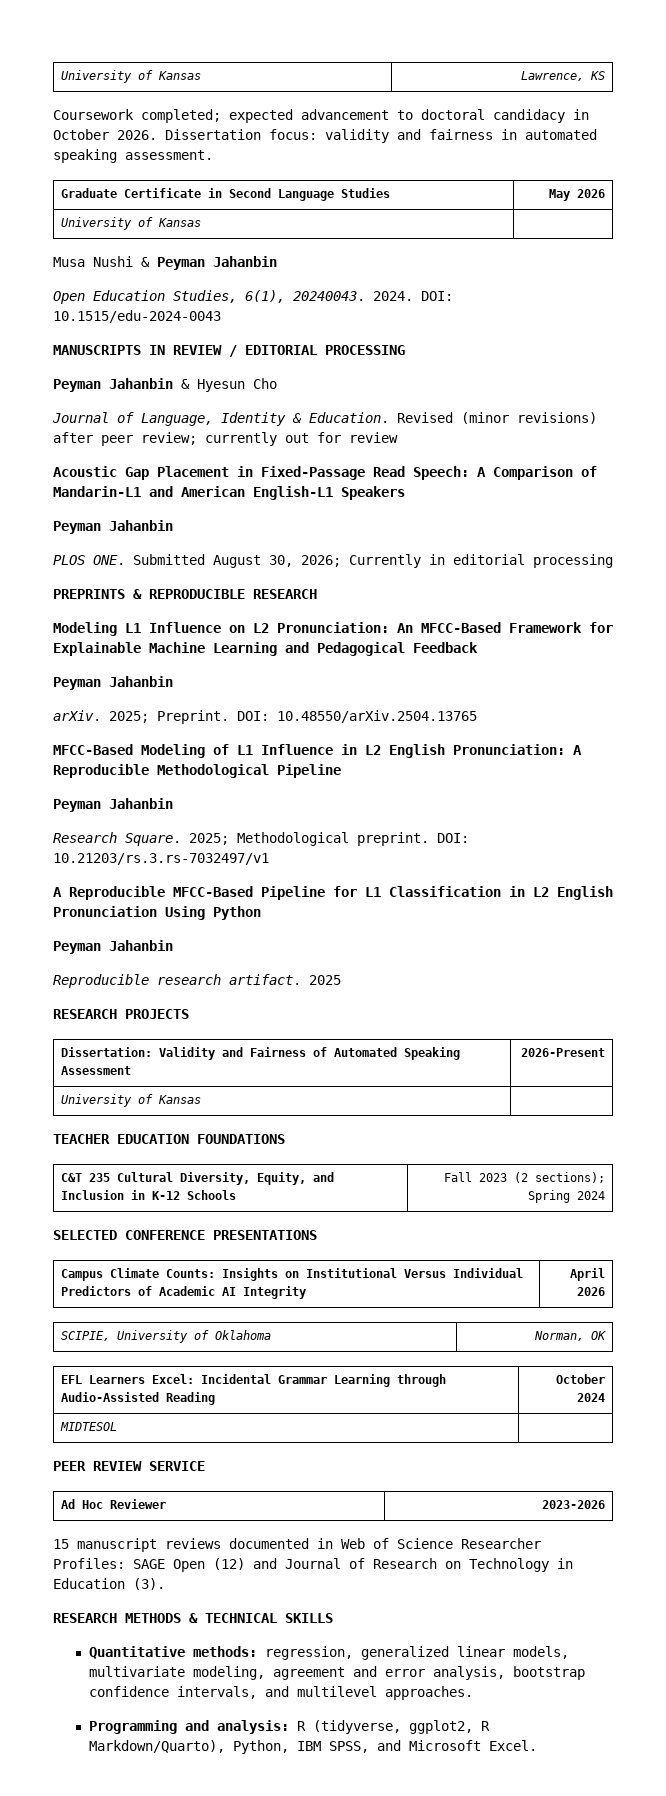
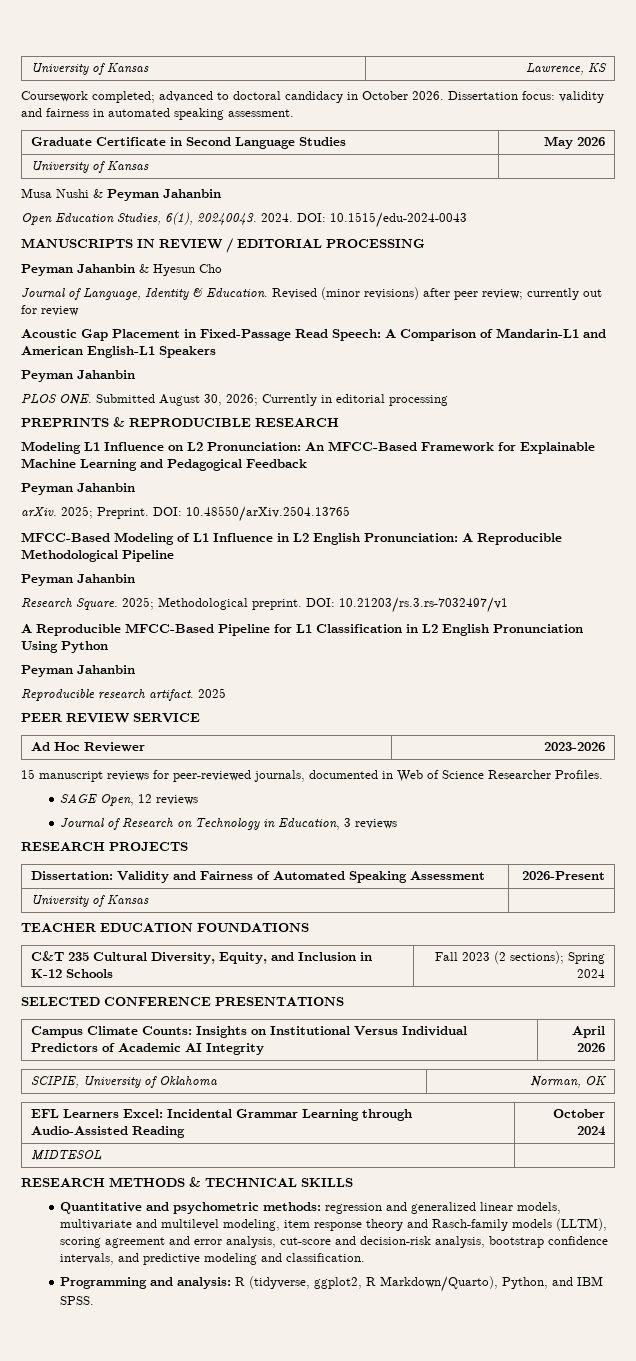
[229,109,389,123] expected advancement -> [159,91,213,102] advanced
(341, 980) none -> [21,713,200,723] [30,742,145,752] [544,742,606,751] [21,769,603,782] [60,793,199,806] [60,818,398,830] // PEER REVIEW SERVICE // Ad Hoc Reviewer | 2023-2026 // 15 manuscript reviews for peer-reviewed journals, documented in Web of Science Researcher Profiles. // SAGE Open, 12 reviews // Journal of Research on Technology in Education, 3 reviews
[53,1461,205,1471] [61,1499,167,1509] [541,1500,605,1509] [53,1538,541,1552] [53,1558,573,1572] [53,1578,165,1590] // PEER REVIEW SERVICE // Ad Hoc Reviewer | 2023-2026 // 15 manuscript reviews documented in Web of Science Researcher Profiles: SAGE Open (12) and Journal of Research on Technology in Education (3). -> (102, 1155) none
[192,1646,569,1660] [88,1666,585,1680] [88,1686,473,1700] methods: regression, generalized linear models, multivariate modeling, agreement and error analysis, bootstrap confidence intervals, and multilevel approaches. -> [146,1202,562,1214] [60,1218,608,1231] [60,1236,609,1248] [60,1253,366,1265] and psychometric methods: regression and generalized linear models, multivariate and multilevel modeling, item response theory and Rasch-family models (LLTM), scoring agreement and error analysis, cut-score and decision-risk analysis, bootstrap confidence intervals, and predictive modeling and classification.
[296,1740,537,1753] IBM SPSS, and Microsoft Excel. -> [552,1276,604,1286] [60,1296,95,1305] and IBM SPSS.

